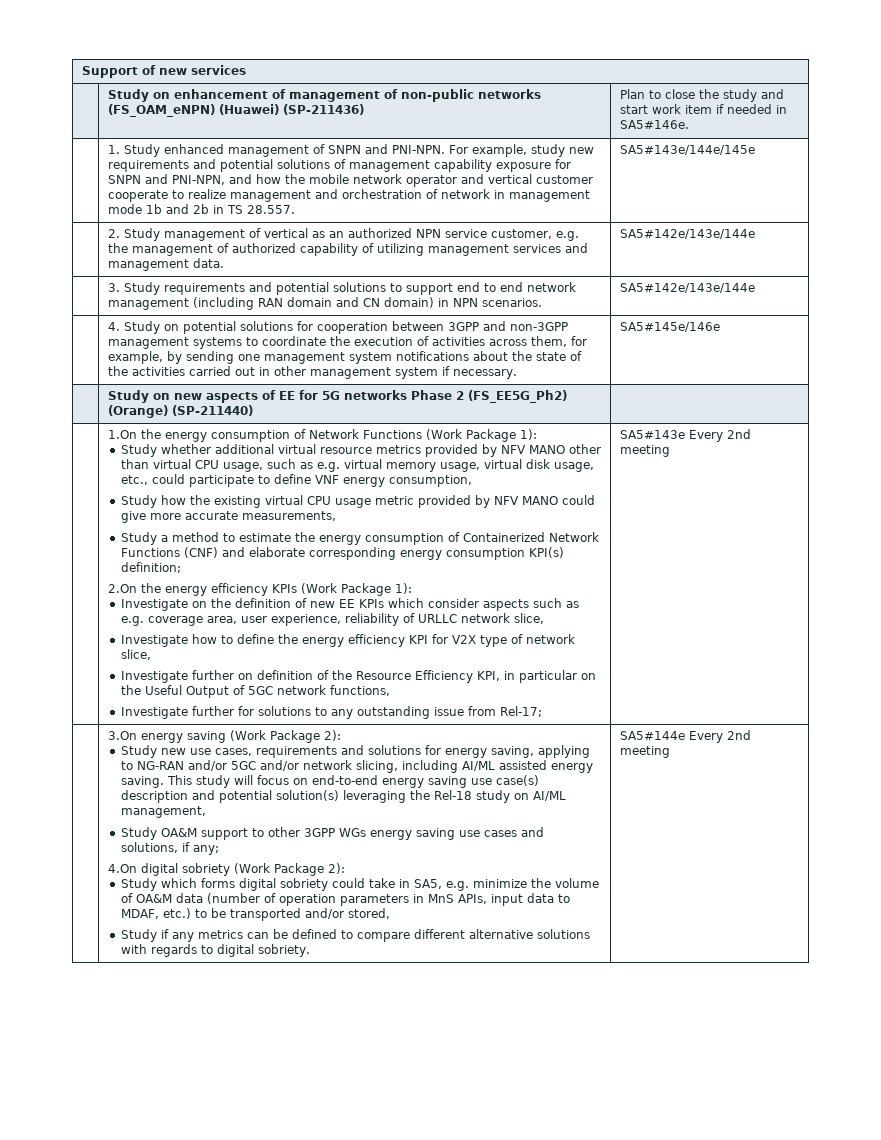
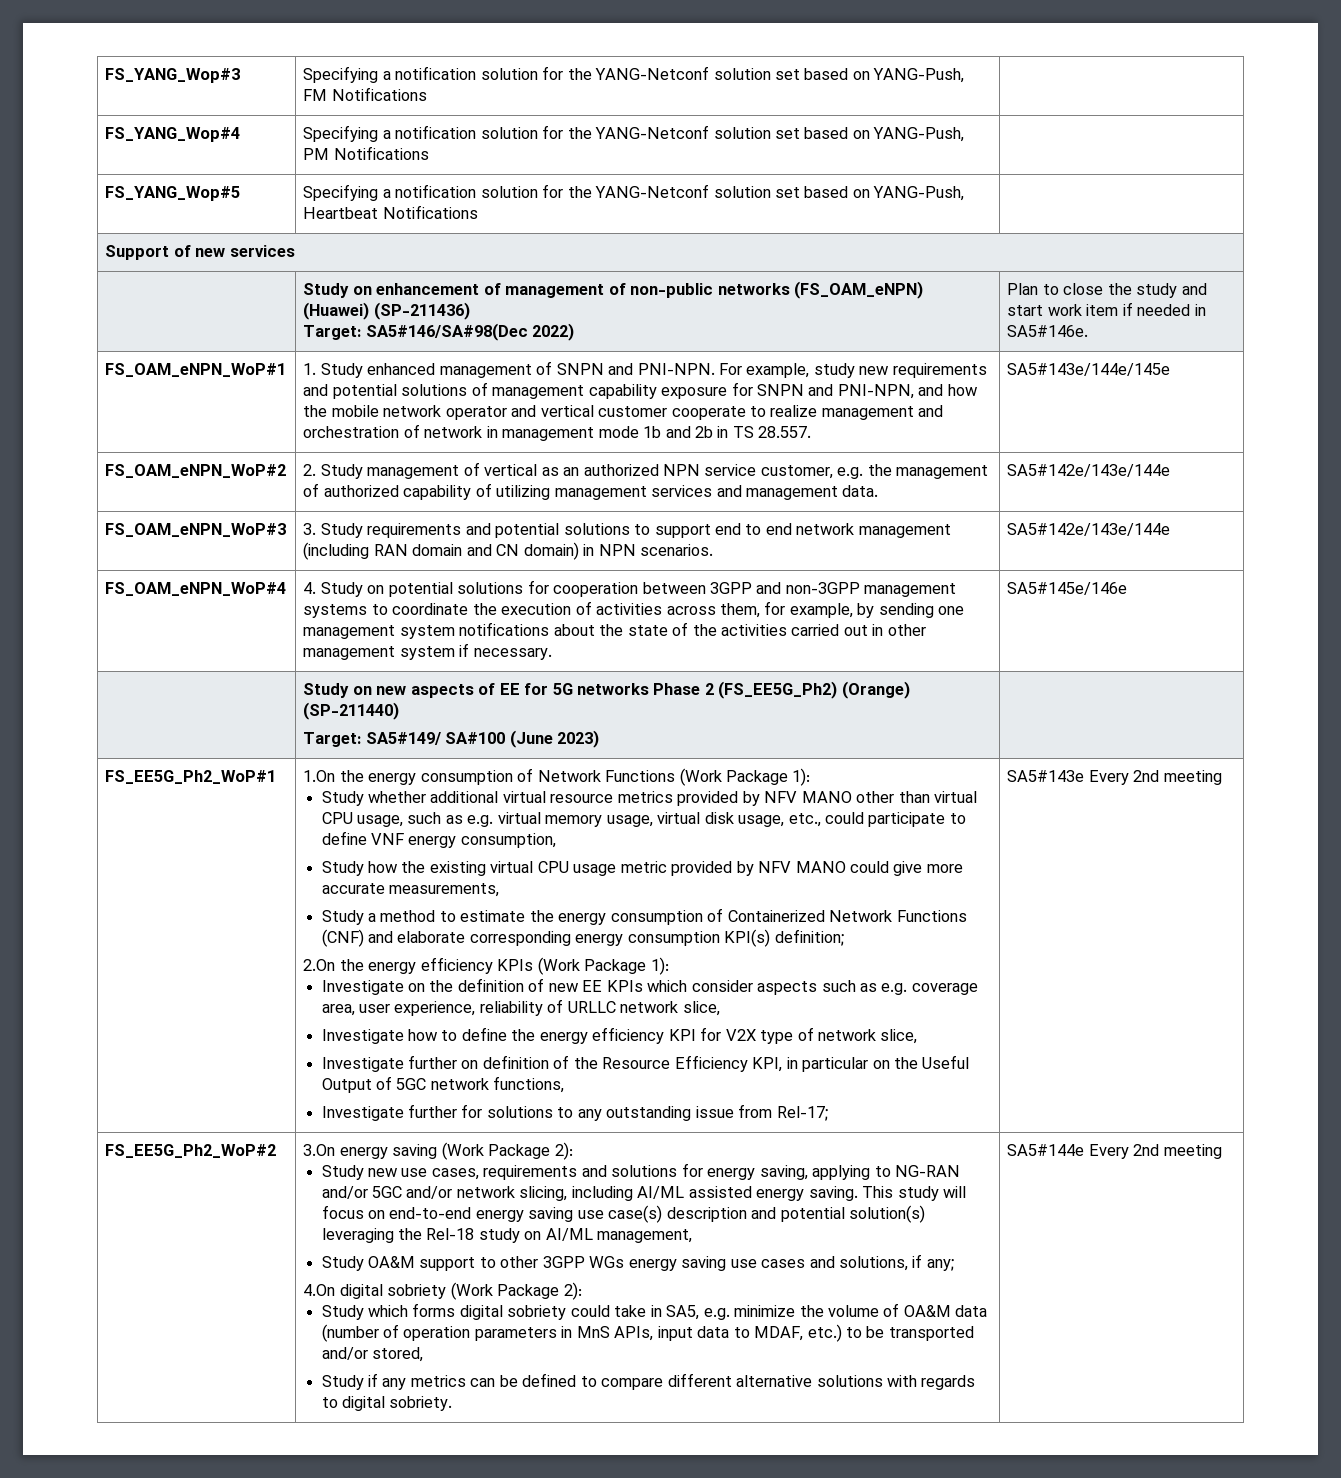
(81, 72) none -> [105,68,241,83] [303,66,965,83] [303,87,427,101] [105,127,241,142] [303,125,965,142] [303,146,429,160] [105,186,241,201] [303,184,965,201] [303,205,478,219] FS_YANG_Wop#3 | Specifying a notification solution for the YANG-Netconf solution set based on YANG-Push, FM Notifications | // FS_YANG_Wop#4 | Specifying a notification solution for the YANG-Netconf solution set based on YANG-Push, PM Notifications | // FS_YANG_Wop#5 | Specifying a notification solution for the YANG-Netconf solution set based on YANG-Push, Heartbeat Notifications | //
(364, 109) none -> [303,323,575,341] // Target: SA5#146/SA#98(Dec 2022)
(689, 124) none -> [105,363,287,377] FS_OAM_eNPN_WoP#1
(755, 150) none -> [105,464,287,478] FS_OAM_eNPN_WoP#2
(755, 234) none -> [105,523,287,537] FS_OAM_eNPN_WoP#3
(755, 288) none -> [105,582,287,596] FS_OAM_eNPN_WoP#4
(253, 410) | // -> [303,730,600,748] [105,770,277,784] // Target: SA5#149/ SA#100 (June 2023) | // FS_EE5G_Ph2_WoP#1
(670, 451) none -> [105,1144,277,1158] FS_EE5G_Ph2_WoP#2

